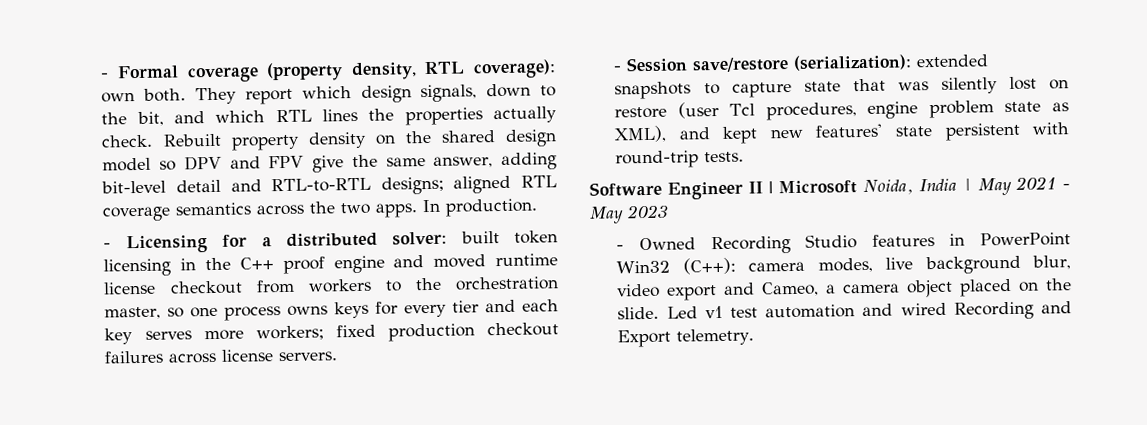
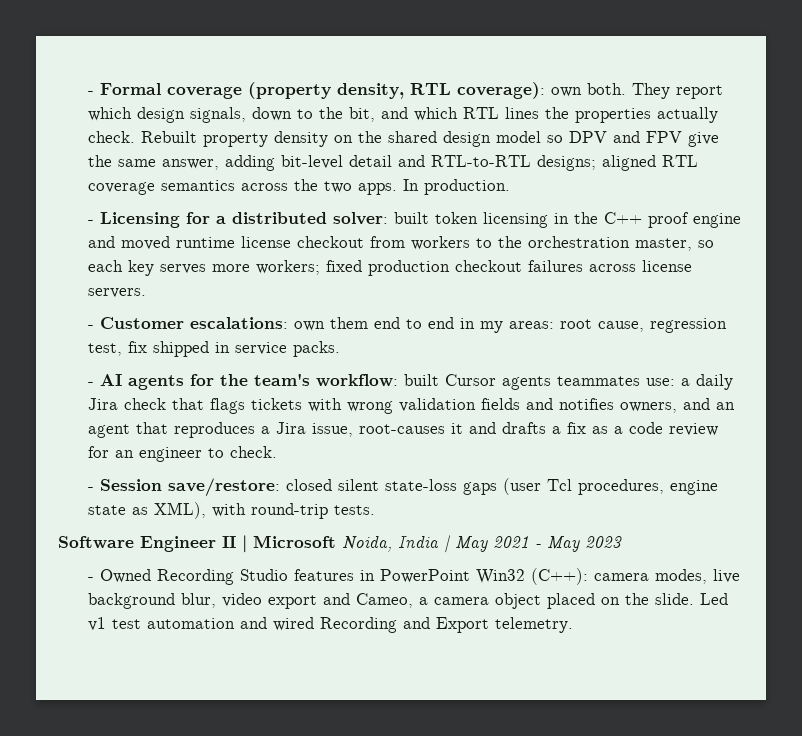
[190,299,517,321] one process owns keys for every tier and -> (714, 244) none
[626,54,990,73] [614,76,1069,100] [614,106,668,119] Session save/restore (serialization): extended snapshots to capture state that was silently lost on restore -> [99,317,727,333] [87,341,340,357] [87,373,733,390] [87,398,735,414] [87,422,718,438] [87,446,277,462] [87,478,497,497] Customer escalations: own them end to end in my areas: root cause, regression test, fix shipped in service packs. // - AI agents for the team's workflow: built Cursor agents teammates use: a daily Jira check that flags tickets with wrong validation fields and notifies owners, and an agent that reproduces a Jira issue, root-causes it and drafts a fix as a code review for an engineer to check. // - Session save/restore: closed silent state-loss gaps
[928,100,994,119] problem -> (718, 487) none
[678,122,1021,144] and kept new features' state persistent -> (206, 510) none

